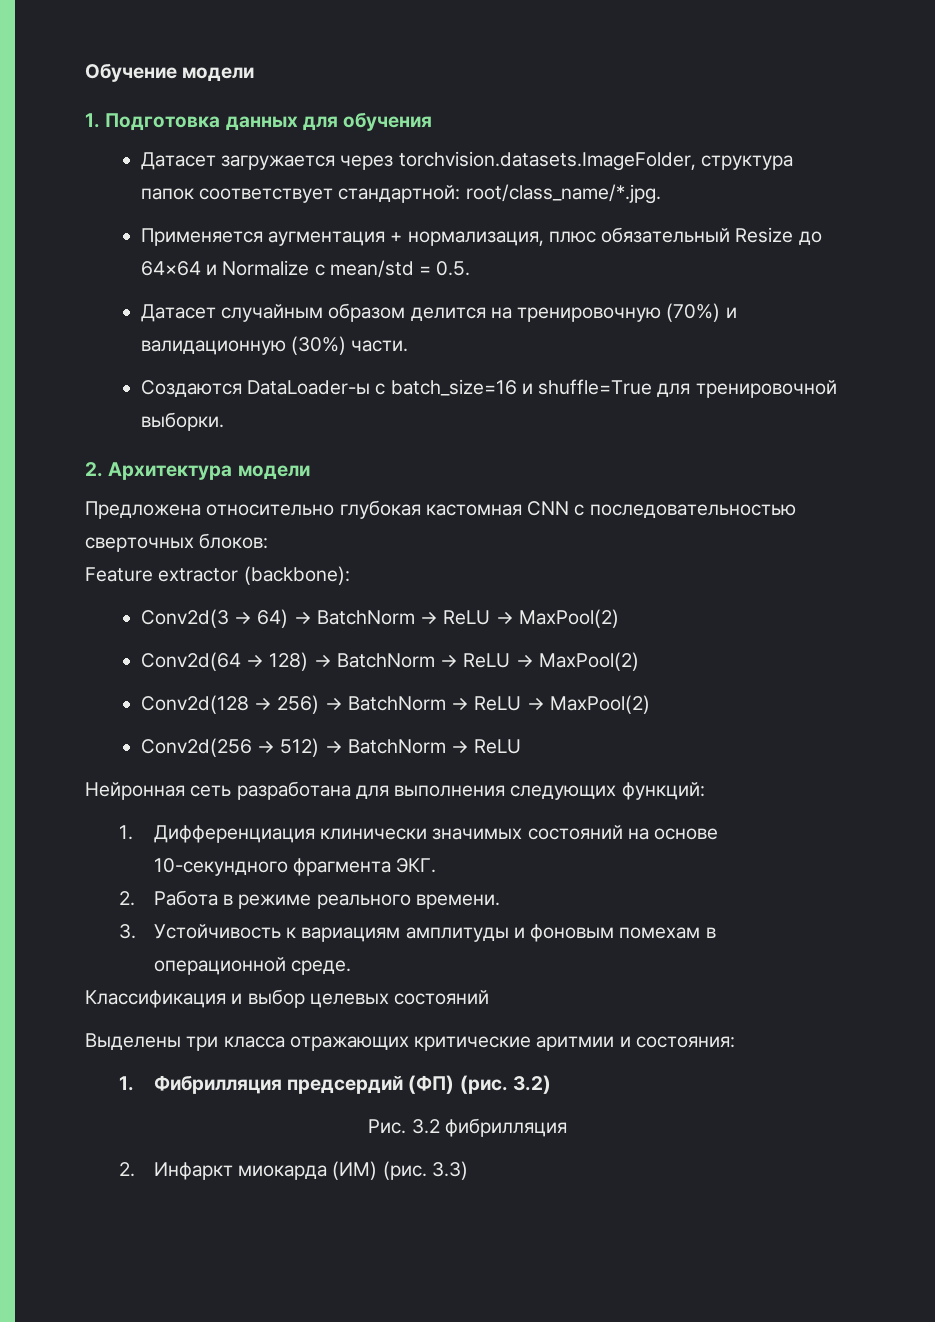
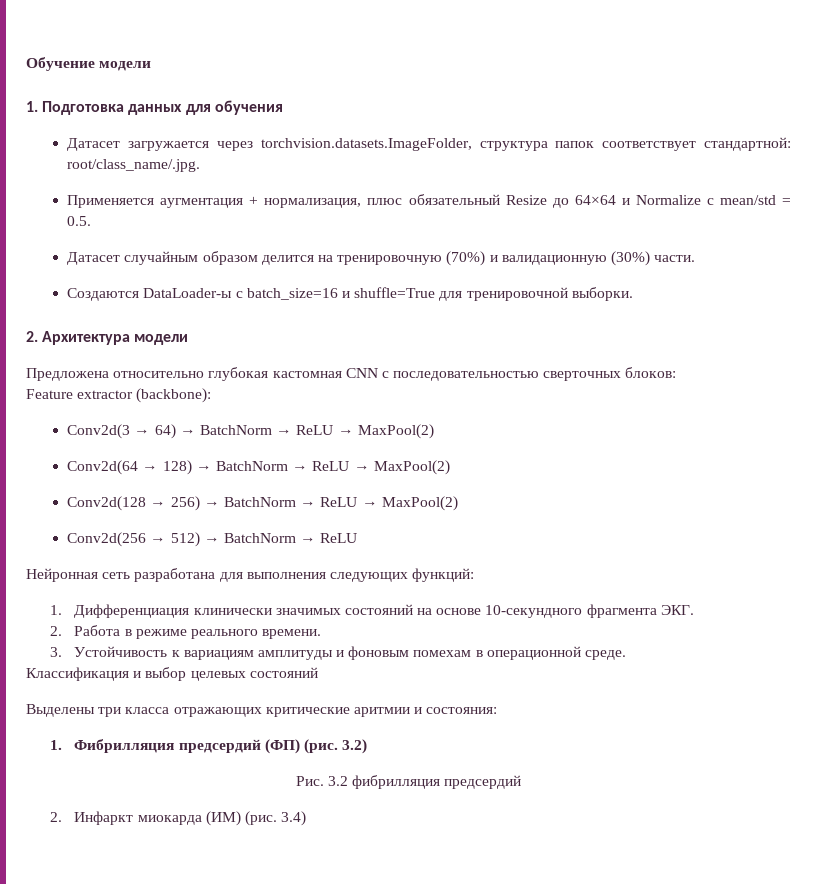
[465,184,661,204] root/class_name/*.jpg. -> [67,159,201,172] root/class_name/.jpg.
(567, 1127) none -> [444,775,522,789] предсердий
[431,1161,468,1180] 3.3) -> [281,811,307,826] 3.4)

